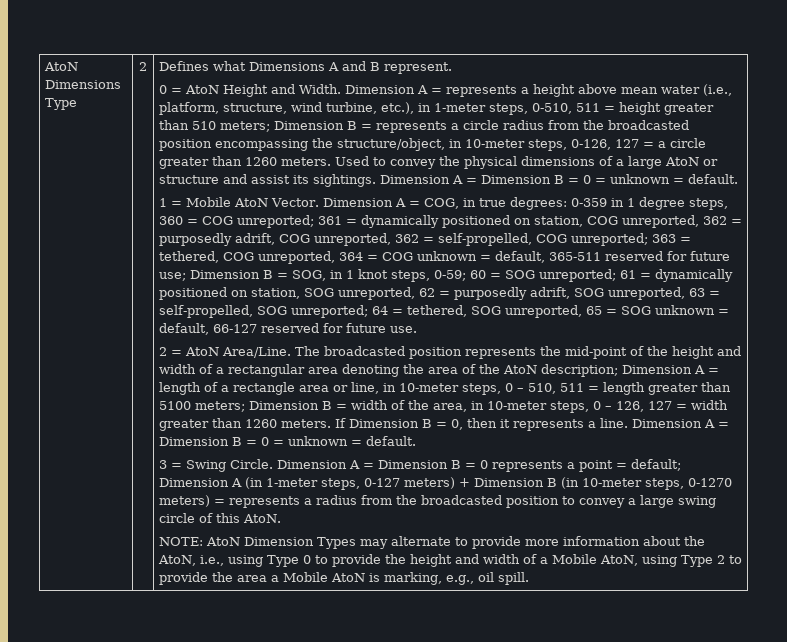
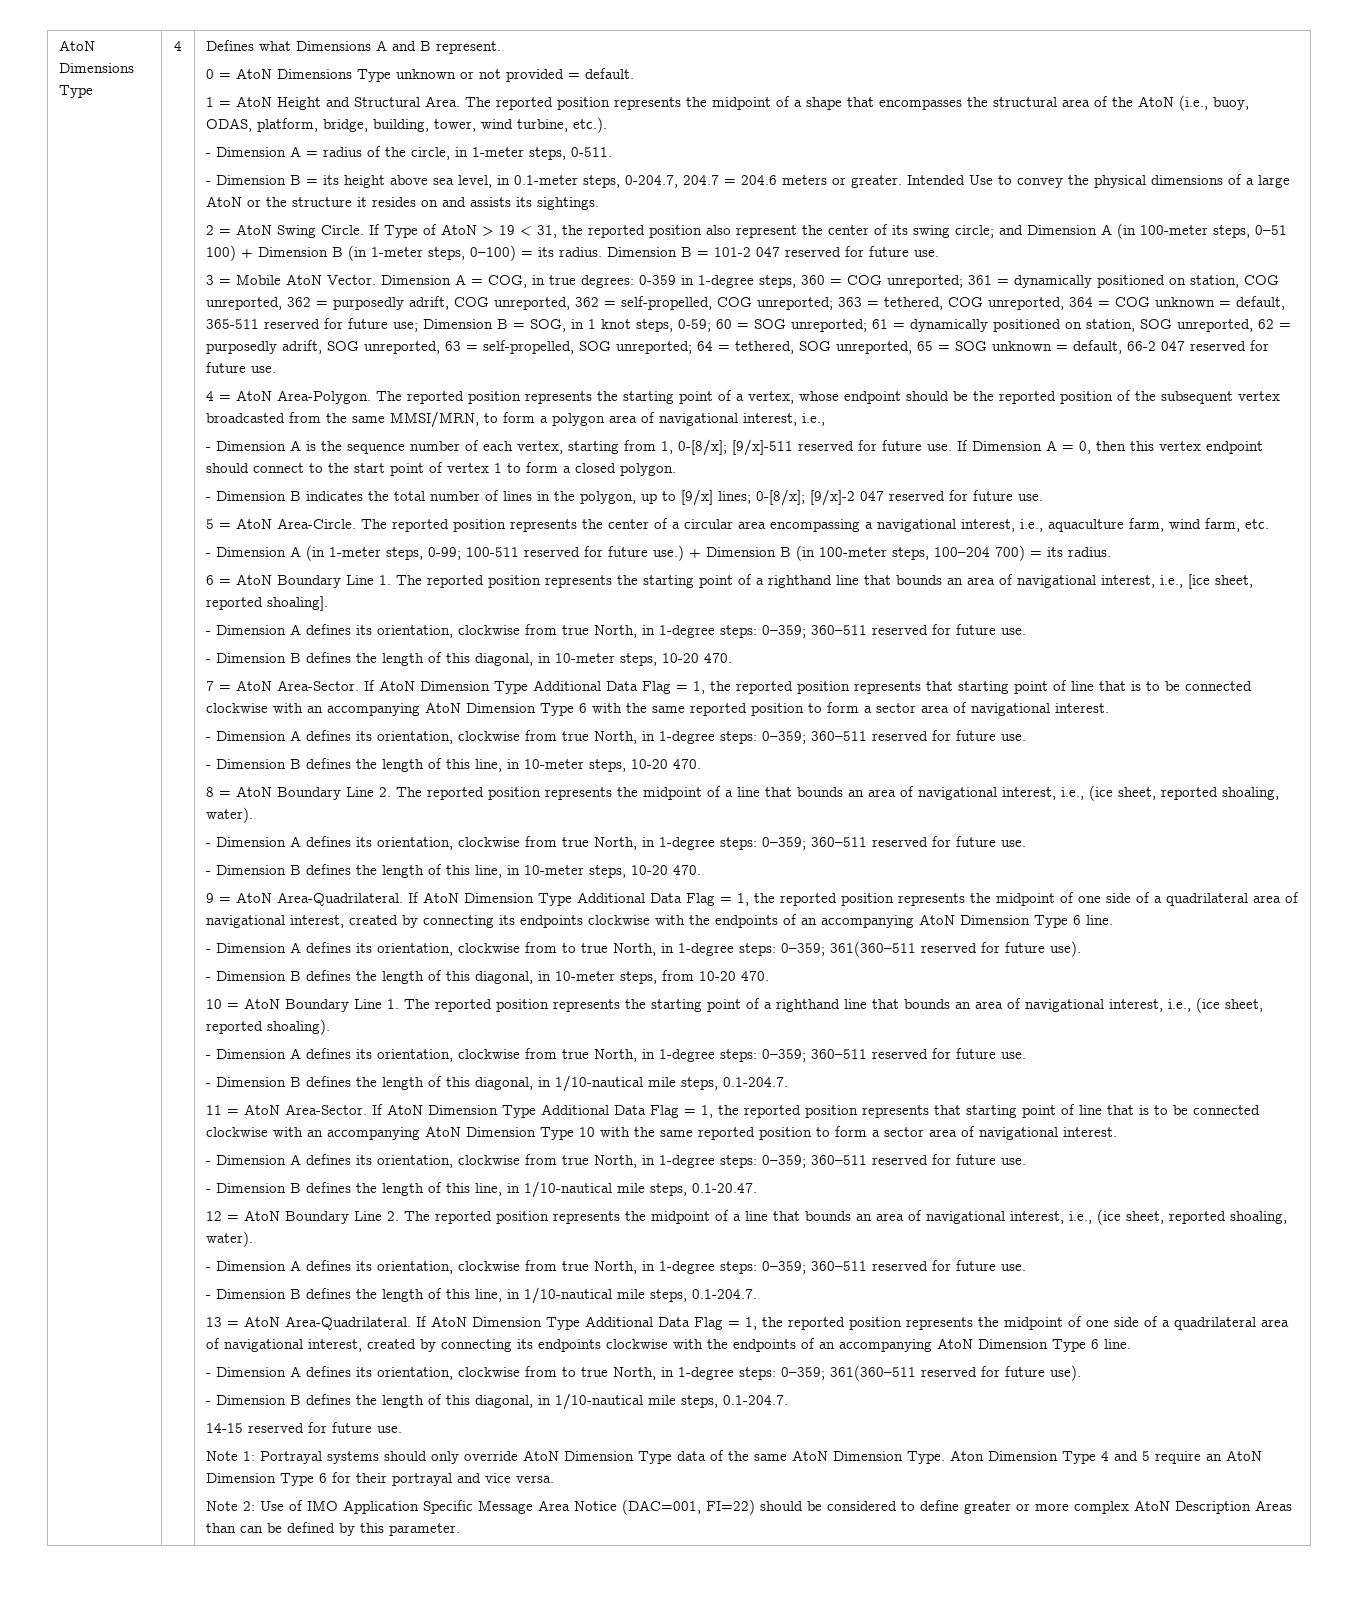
[139,62,147,71] 2 -> [174,41,182,51] 4
[222,84,732,97] [158,102,714,115] [158,120,689,133] [158,138,706,151] [158,156,369,169] Height and Width. Dimension A = represents a height above mean water (i.e., platform, structure, wind turbine, etc.), in 1-meter steps, 0-510, 511 = height greater than 510 meters; Dimension B = represents a circle radius from the broadcasted position encompassing the structure/object, in 10-meter steps, 0-126, 127 = a circle greater than 1260 meters. Used -> [276,68,634,82] [205,95,1249,111] [205,117,607,133] [205,146,612,160] [205,175,993,188] Dimensions Type unknown or not provided = default. // 1 = AtoN Height and Structural Area. The reported position represents the midpoint of a shape that encompasses the structural area of the AtoN (i.e., buoy, ODAS, platform, bridge, building, tower, wind turbine, etc.). // - Dimension A = radius of the circle, in 1-meter steps, 0-511. // - Dimension B = its height above sea level, in 0.1-meter steps, 0-204.7, 204.7 = 204.6 meters or greater. Intended Use
[158,174,738,187] [158,198,167,207] structure and assist its sightings. Dimension A = Dimension B = 0 = unknown = default. // 1 -> [265,197,599,210] [205,223,1287,239] [205,245,939,261] [205,275,214,285] the structure it resides on and assists its sightings. // 2 = AtoN Swing Circle. If Type of AtoN > 19 < 31, the reported position also represent the center of its swing circle; and Dimension A (in 100-meter steps, 0–51 100) + Dimension B (in 1-meter steps, 0–100) = its radius. Dimension B = 101-2 047 reserved for future use. // 3
[626,197,685,210] 1 degree -> [697,275,754,288] 1-degree
[212,323,417,333] [158,346,741,359] [158,364,719,377] [158,382,731,395] [158,400,728,413] [158,418,729,431] [158,436,416,446] [158,459,681,472] 66-127 reserved for future use. // 2 = AtoN Area/Line. The broadcasted position represents the mid-point of the height and width of a rectangular area denoting the area of the AtoN description; Dimension A = length of a rectangle area or line, in 10-meter steps, 0 – 510, 511 = length greater than 5100 meters; Dimension B = width of the area, in 10-meter steps, 0 – 126, 127 = width greater than 1260 meters. If Dimension B = 0, then it represents a line. Dimension A = Dimension B = 0 = unknown = default. // 3 = Swing Circle. Dimension A = Dimension B = 0 represents a point = default; -> [1126,340,1269,351] [205,362,276,373] [205,390,1280,404] [205,411,825,428] [205,439,1263,456] [205,462,676,476] [205,489,1043,506] [205,518,1269,532] [205,553,211,557] 66-2 047 reserved for future use. // 4 = AtoN Area-Polygon. The reported position represents the starting point of a vertex, whose endpoint should be the reported position of the subsequent vertex broadcasted from the same MMSI/MRN, to form a polygon area of navigational interest, i.e., // - Dimension A is the sequence number of each vertex, starting from 1, 0-[8/x]; [9/x]-511 reserved for future use. If Dimension A = 0, then this vertex endpoint should connect to the start point of vertex 1 to form a closed polygon. // - Dimension B indicates the total number of lines in the polygon, up to [9/x] lines; 0-[8/x]; [9/x]-2 047 reserved for future use. // 5 = AtoN Area-Circle. The reported position represents the center of a circular area encompassing a navigational interest, i.e., aquaculture farm, wind farm, etc. // -
[363,477,732,490] [158,495,716,508] [158,513,281,523] [158,536,705,549] [157,554,742,567] [158,572,529,585] 0-127 meters) + Dimension B (in 10-meter steps, 0-1270 meters) = represents a radius from the broadcasted position to convey a large swing circle of this AtoN. // NOTE: AtoN Dimension Types may alternate to provide more information about the AtoN, i.e., using Type 0 to provide the height and width of a Mobile AtoN, using Type 2 to provide the area a Mobile AtoN is marking, e.g., oil spill. -> [427,545,1111,561] [205,574,1253,589] [205,596,328,611] [205,624,1026,638] [205,652,732,666] [205,680,1252,694] [205,702,1109,716] [205,730,1026,744] [205,758,701,772] [205,785,1279,801] [205,807,253,823] [205,836,1026,850] [205,864,701,878] [205,892,1299,906] [205,914,1113,928] [205,941,1081,957] [205,970,769,984] [205,997,1263,1013] [205,1019,330,1035] [205,1048,1026,1062] [205,1075,788,1092] [205,1104,1260,1118] [205,1126,1117,1140] [205,1154,1026,1168] [205,1181,757,1198] [205,1209,1287,1225] [205,1231,253,1247] [205,1260,1026,1274] [205,1287,757,1304] [205,1316,1289,1330] [205,1338,1131,1352] [205,1365,1081,1381] [205,1393,788,1410] [205,1422,402,1433] [205,1450,1262,1464] [205,1472,554,1486] [205,1499,1292,1515] [205,1522,460,1536] 0-99; 100-511 reserved for future use.) + Dimension B (in 100-meter steps, 100–204 700) = its radius. // 6 = AtoN Boundary Line 1. The reported position represents the starting point of a righthand line that bounds an area of navigational interest, i.e., [ice sheet, reported shoaling]. // - Dimension A defines its orientation, clockwise from true North, in 1-degree steps: 0–359; 360–511 reserved for future use. // - Dimension B defines the length of this diagonal, in 10-meter steps, 10-20 470. // 7 = AtoN Area-Sector. If AtoN Dimension Type Additional Data Flag = 1, the reported position represents that starting point of line that is to be connected clockwise with an accompanying AtoN Dimension Type 6 with the same reported position to form a sector area of navigational interest. // - Dimension A defines its orientation, clockwise from true North, in 1-degree steps: 0–359; 360–511 reserved for future use. // - Dimension B defines the length of this line, in 10-meter steps, 10-20 470. // 8 = AtoN Boundary Line 2. The reported position represents the midpoint of a line that bounds an area of navigational interest, i.e., (ice sheet, reported shoaling, water). // - Dimension A defines its orientation, clockwise from true North, in 1-degree steps: 0–359; 360–511 reserved for future use. // - Dimension B defines the length of this line, in 10-meter steps, 10-20 470. // 9 = AtoN Area-Quadrilateral. If AtoN Dimension Type Additional Data Flag = 1, the reported position represents the midpoint of one side of a quadrilateral area of navigational interest, created by connecting its endpoints clockwise with the endpoints of an accompanying AtoN Dimension Type 6 line. // - Dimension A defines its orientation, clockwise from to true North, in 1-degree steps: 0–359; 361(360–511 reserved for future use). // - Dimension B defines the length of this diagonal, in 10-meter steps, from 10-20 470. // 10 = AtoN Boundary Line 1. The reported position represents the starting point of a righthand line that bounds an area of navigational interest, i.e., (ice sheet, reported shoaling). // - Dimension A defines its orientation, clockwise from true North, in 1-degree steps: 0–359; 360–511 reserved for future use. // - Dimension B defines the length of this diagonal, in 1/10-nautical mile steps, 0.1-204.7. // 11 = AtoN Area-Sector. If AtoN Dimension Type Additional Data Flag = 1, the reported position represents that starting point of line that is to be connected clockwise with an accompanying AtoN Dimension Type 10 with the same reported position to form a sector area of navigational interest. // - Dimension A defines its orientation, clockwise from true North, in 1-degree steps: 0–359; 360–511 reserved for future use. // - Dimension B defines the length of this line, in 1/10-nautical mile steps, 0.1-20.47. // 12 = AtoN Boundary Line 2. The reported position represents the midpoint of a line that bounds an area of navigational interest, i.e., (ice sheet, reported shoaling, water). // - Dimension A defines its orientation, clockwise from true North, in 1-degree steps: 0–359; 360–511 reserved for future use. // - Dimension B defines the length of this line, in 1/10-nautical mile steps, 0.1-204.7. // 13 = AtoN Area-Quadrilateral. If AtoN Dimension Type Additional Data Flag = 1, the reported position represents the midpoint of one side of a quadrilateral area of navigational interest, created by connecting its endpoints clockwise with the endpoints of an accompanying AtoN Dimension Type 6 line. // - Dimension A defines its orientation, clockwise from to true North, in 1-degree steps: 0–359; 361(360–511 reserved for future use). // - Dimension B defines the length of this diagonal, in 1/10-nautical mile steps, 0.1-204.7. // 14-15 reserved for future use. // Note 1: Portrayal systems should only override AtoN Dimension Type data of the same AtoN Dimension Type. Aton Dimension Type 4 and 5 require an AtoN Dimension Type 6 for their portrayal and vice versa. // Note 2: Use of IMO Application Specific Message Area Notice (DAC=001, FI=22) should be considered to define greater or more complex AtoN Description Areas than can be defined by this parameter.

